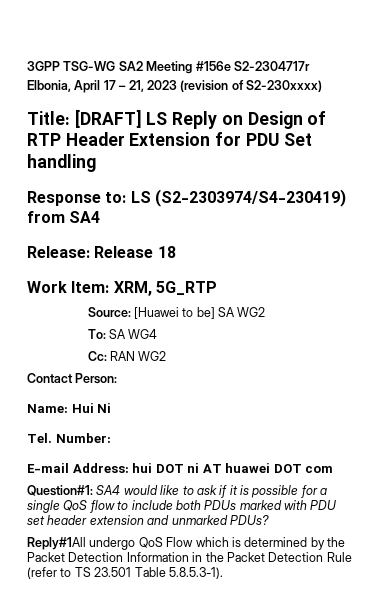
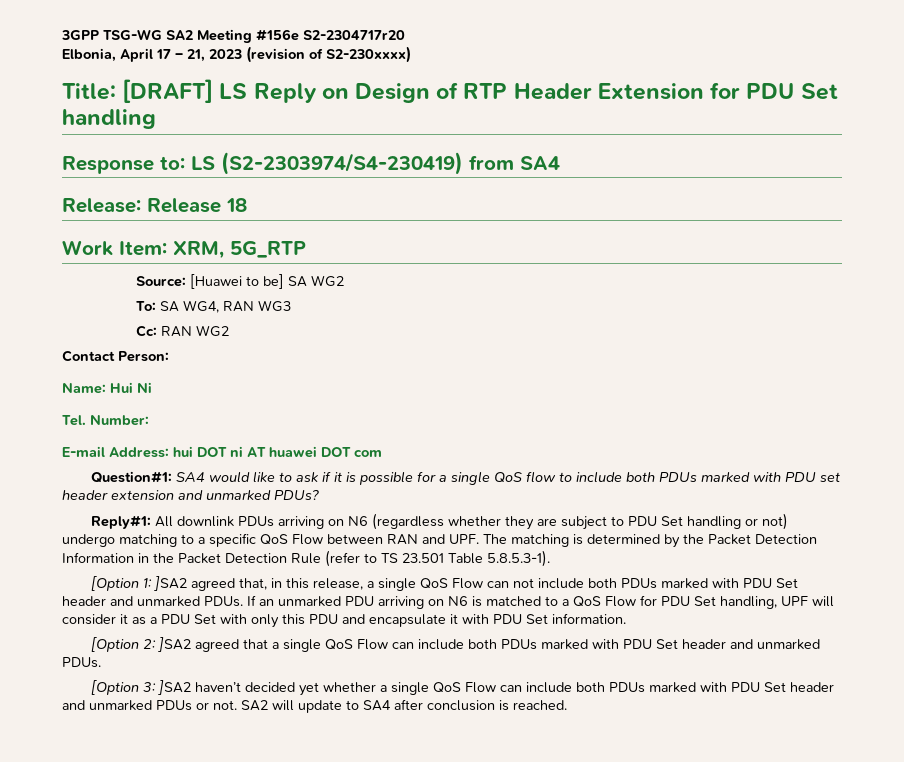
[233,61,310,71] S2-2304717r -> [303,30,405,40] S2-2304717r20
[128,329,158,339] WG4 -> [182,300,291,313] WG4, RAN WG3
[27,537,229,550] Reply#1All undergo QoS Flow which -> [91,513,789,530] [62,533,569,547] Reply#1: All downlink PDUs arriving on N6 (regardless whether they are subject to PDU Set handling or not) undergo matching to a specific QoS Flow between RAN and UPF. The matching
(223, 573) none -> [91,576,799,591] [62,595,834,609] [62,613,626,628] [91,637,821,652] [62,657,101,668] [91,680,835,696] [62,699,567,713] // [Option 1: ]SA2 agreed that, in this release, a single QoS Flow can not include both PDUs marked with PDU Set header and unmarked PDUs. If an unmarked PDU arriving on N6 is matched to a QoS Flow for PDU Set handling, UPF will consider it as a PDU Set with only this PDU and encapsulate it with PDU Set information. // [Option 2: ]SA2 agreed that a single QoS Flow can include both PDUs marked with PDU Set header and unmarked PDUs. // [Option 3: ]SA2 haven’t decided yet whether a single QoS Flow can include both PDUs marked with PDU Set header and unmarked PDUs or not. SA2 will update to SA4 after conclusion is reached.

